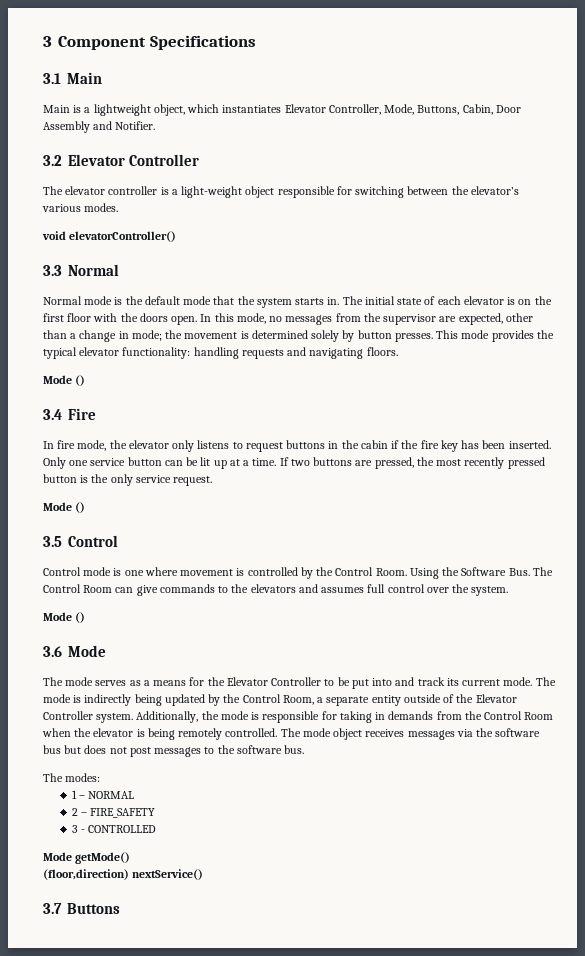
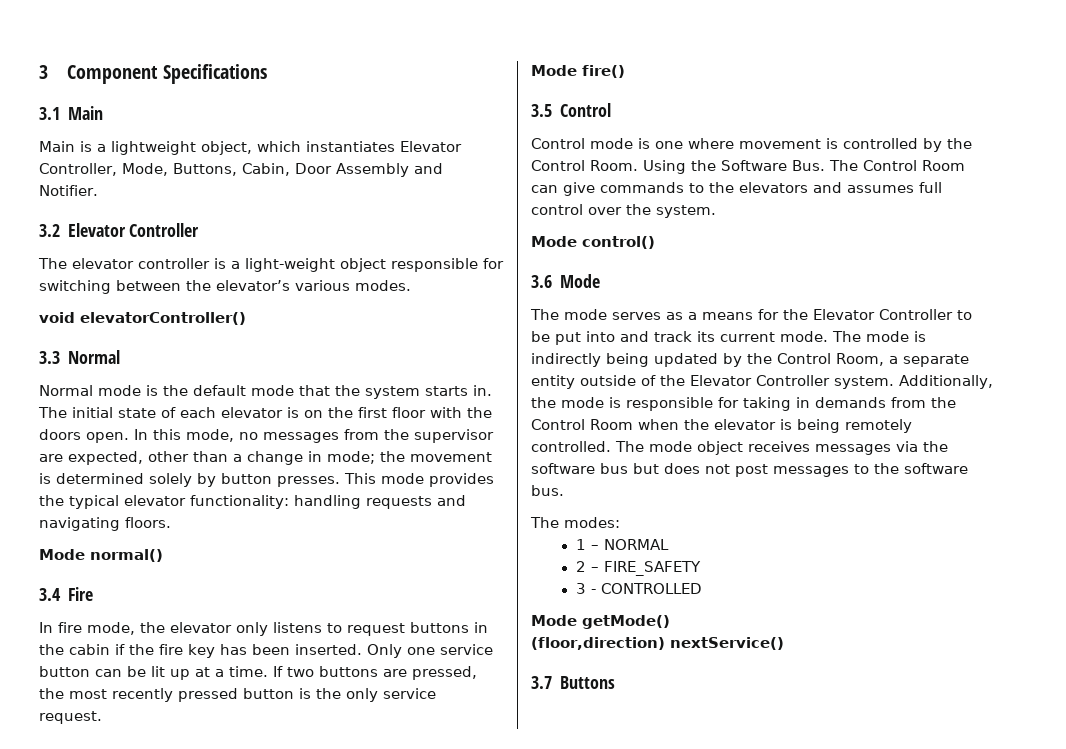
[75,375,86,386] () -> [90,549,163,562] normal()
[75,502,86,513] () -> [582,65,625,78] fire()
[75,612,86,623] () -> [582,236,655,249] control()

